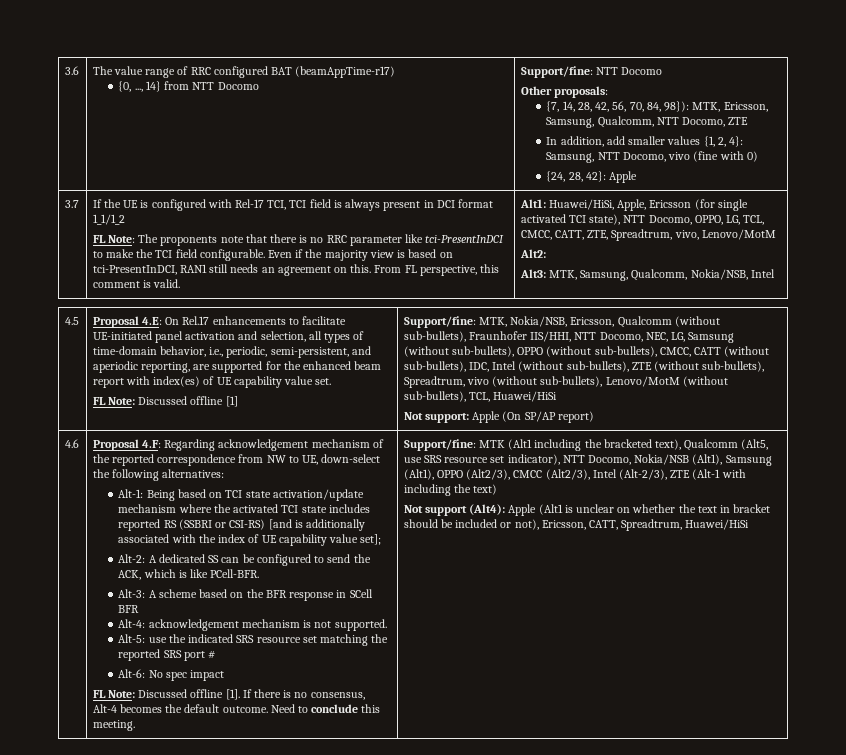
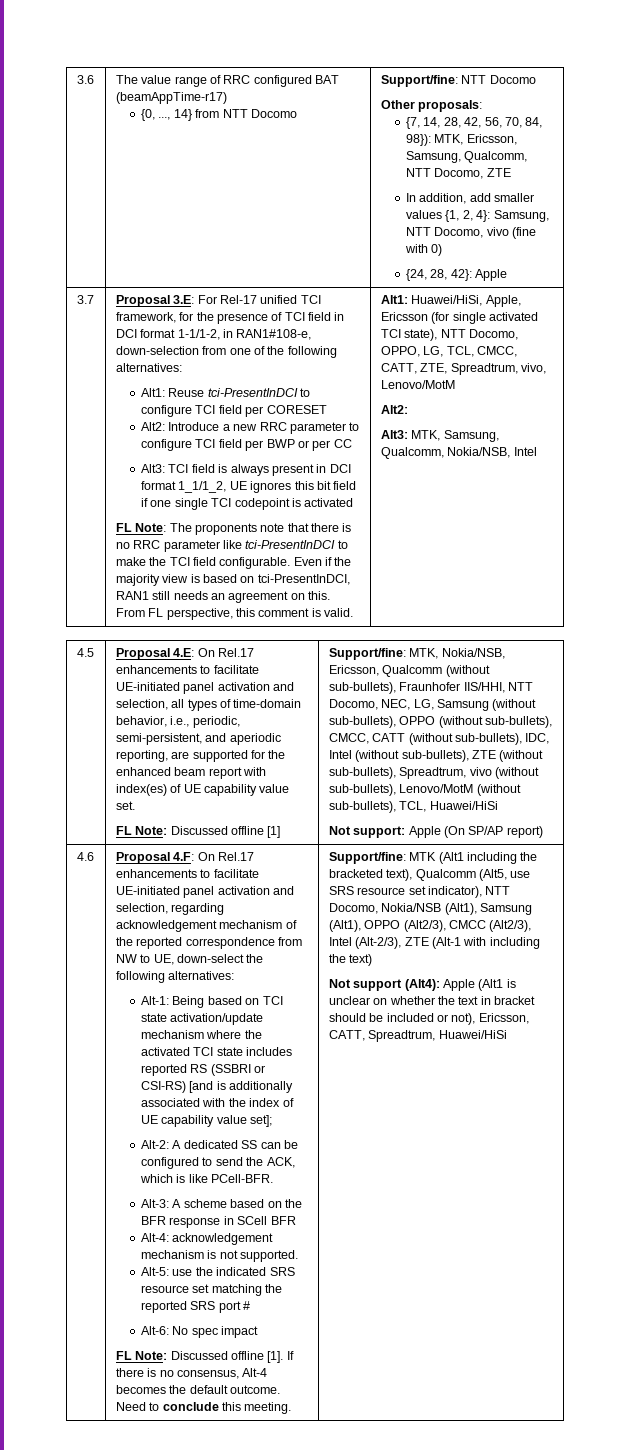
[92,199,287,211] If the UE is configured with Rel-17 TCI, -> [115,295,321,307] [115,312,345,324] [115,329,312,340] [115,346,337,358] [115,363,182,372] [141,388,311,397] [141,405,327,417] [141,422,360,434] [141,439,352,451] [141,464,166,473] Proposal 3.E: For Rel-17 unified TCI framework, for the presence of TCI field in DCI format 1-1/1-2, in RAN1#108-e, down-selection from one of the following alternatives: // Alt1: Reuse tci-PresentInDCI to configure TCI field per CORESET // Alt2: Introduce a new RRC parameter to configure TCI field per BWP or per CC // Alt3:
[92,214,125,225] 1_1/1_2 -> [178,481,357,493] [141,498,354,510] 1_1/1_2, UE ignores this bit field if one single TCI codepoint is activated
[164,439,216,451] Regarding -> [197,852,254,861] [115,869,259,878] [115,886,294,898] [115,903,225,915] On Rel.17 enhancements to facilitate UE-initiated panel activation and selection, regarding

